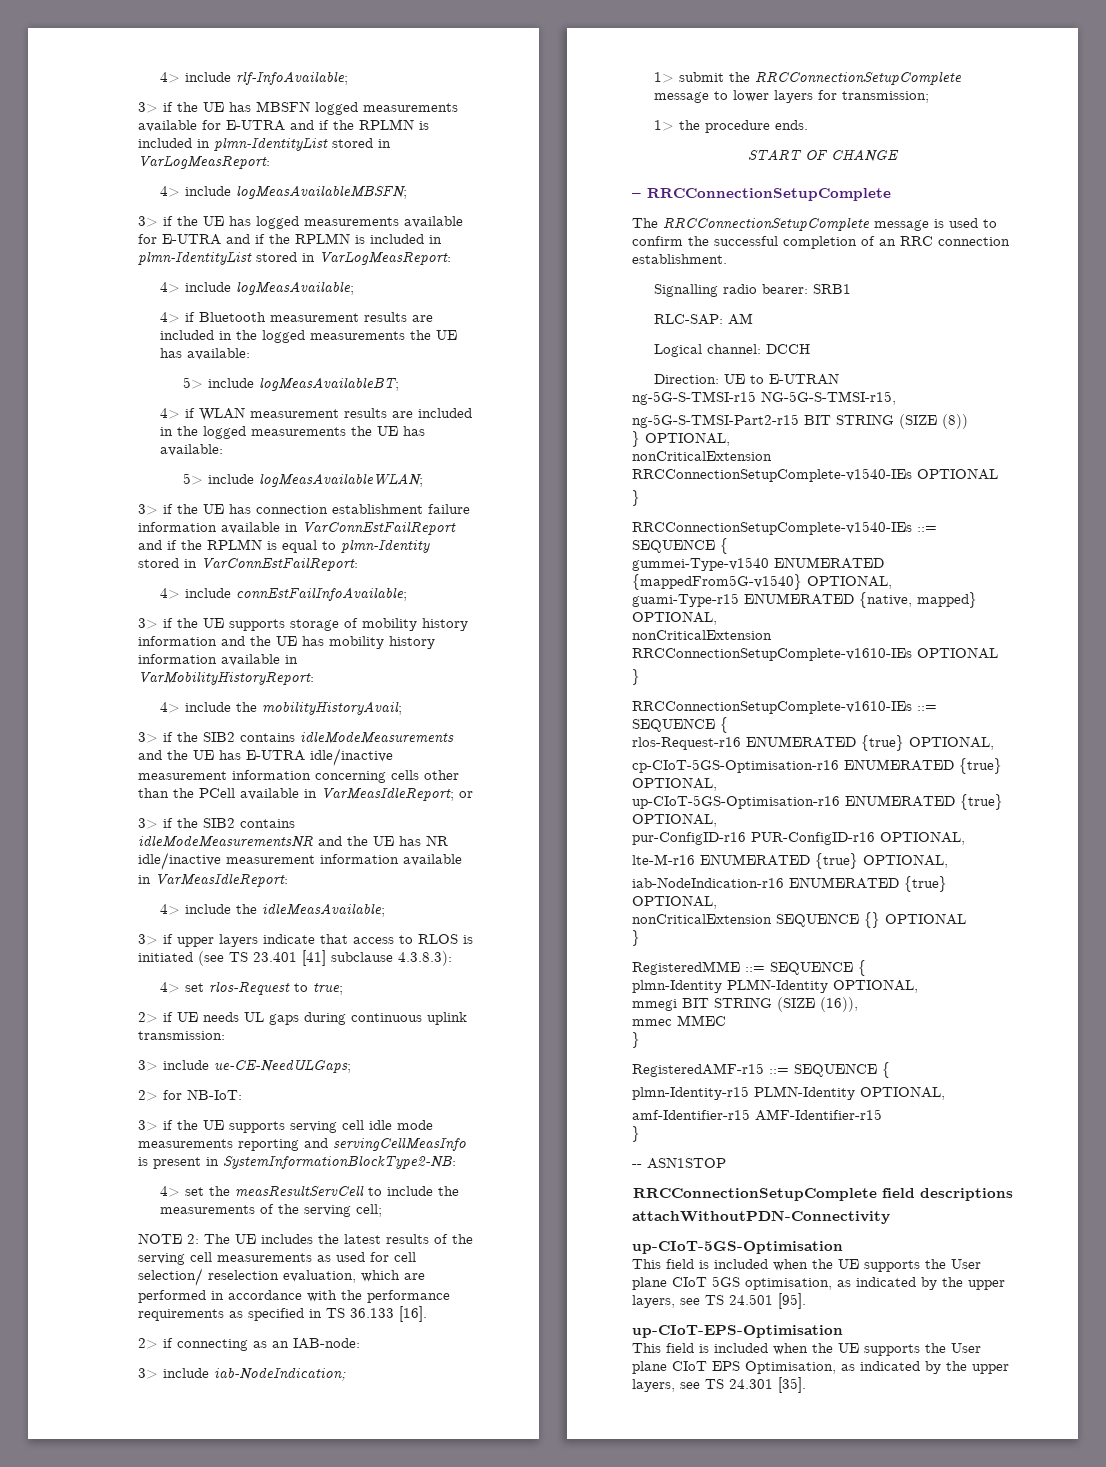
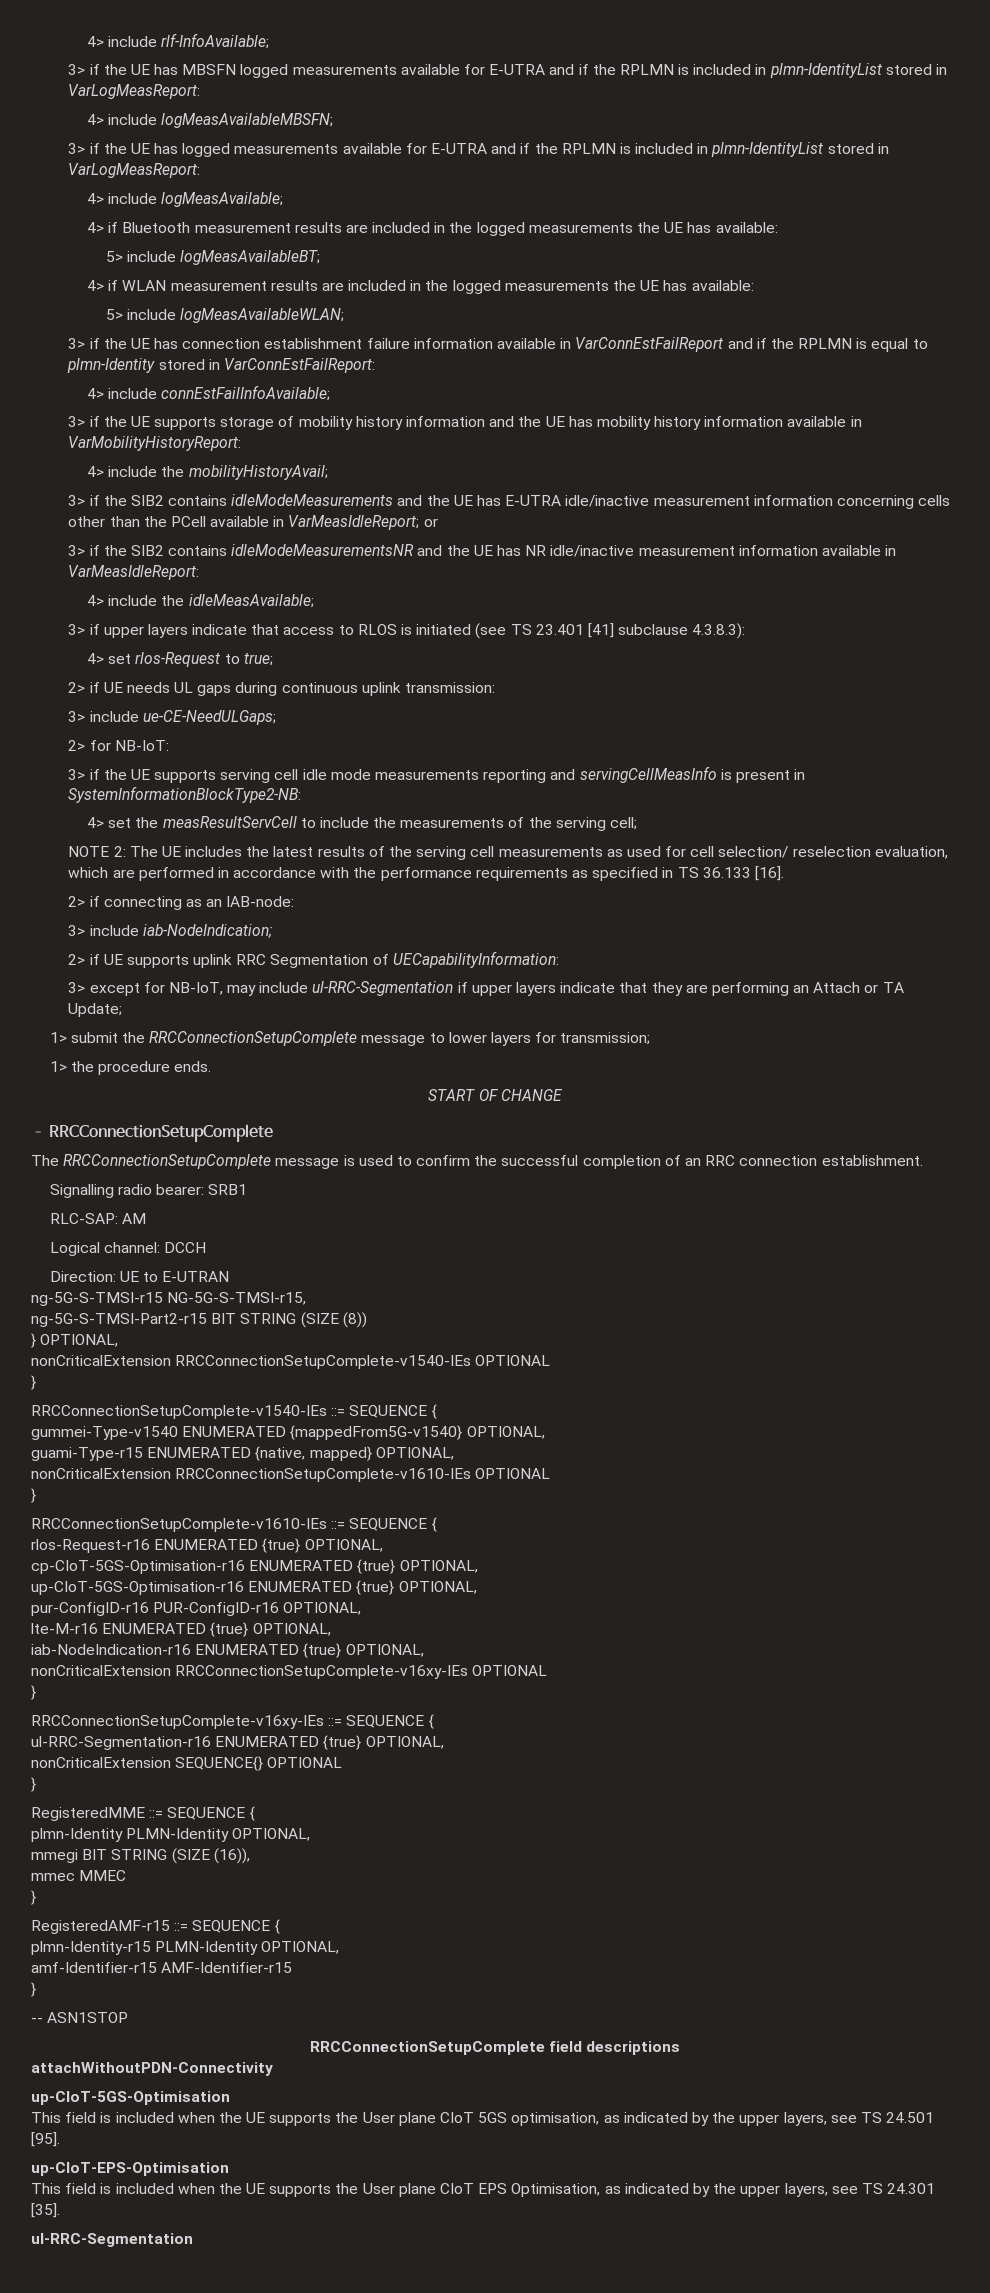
(346, 1374) none -> [68,951,559,968] [68,981,904,996] [68,1003,123,1017] // 2> if UE supports uplink RRC Segmentation of UECapabilityInformation: // 3> except for NB-IoT, may include ul-RRC-Segmentation if upper layers indicate that they are performing an Attach or TA Update;
[776,912,880,928] SEQUENCE {} -> [175,1665,548,1679] [31,1685,36,1700] [31,1714,434,1729] [31,1735,444,1750] [31,1756,264,1771] RRCConnectionSetupComplete-v16xy-IEs OPTIONAL // } // RRCConnectionSetupComplete-v16xy-IEs ::= SEQUENCE { // ul-RRC-Segmentation-r16 ENUMERATED {true} OPTIONAL, // nonCriticalExtension SEQUENCE{}
(806, 1385) none -> [31,2233,193,2247] // ul-RRC-Segmentation

